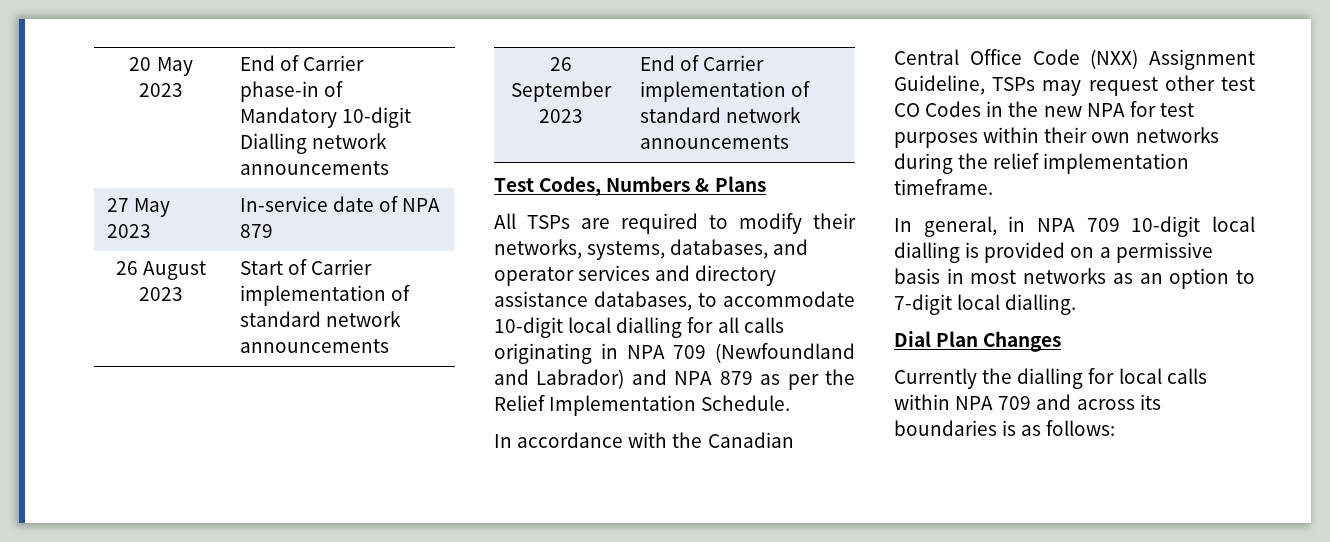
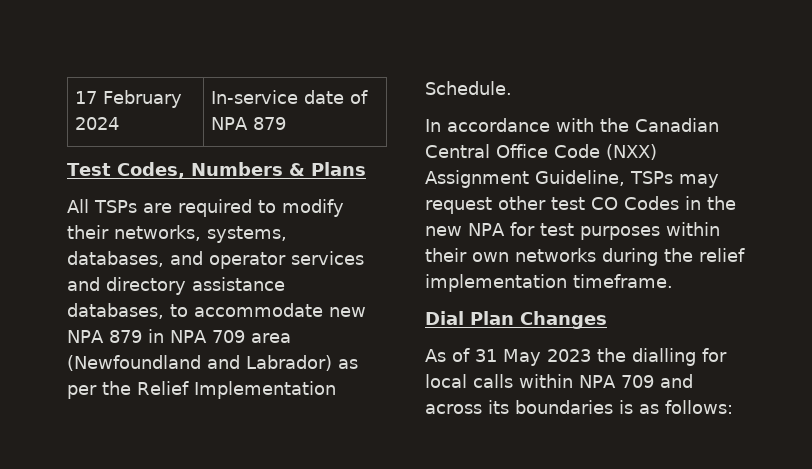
[129,57,193,76] [139,83,183,97] [240,55,365,71] [240,81,344,102] [240,107,412,128] [240,133,388,154] [240,161,390,175] [107,198,171,217] [107,224,152,238] 20 May 2023 | End of Carrier phase-in of Mandatory 10-digit Dialling network announcements // 27 May 2023 -> [75,90,183,108] [75,117,120,130] 17 February 2024
[115,261,207,280] [139,287,183,301] [240,259,373,275] [240,285,411,306] [240,311,402,327] [240,339,390,353] [550,57,572,71] [511,81,612,102] [539,109,583,123] [640,55,765,71] [640,81,811,102] [640,107,802,123] [640,135,790,149] // 26 August 2023 | Start of Carrier implementation of standard network announcements // 26 September 2023 | End of Carrier implementation of standard network announcements -> (287, 123) none
[494,317,784,338] [494,343,707,364] 10-digit local dialling for all calls originating in NPA 709 -> [329,307,366,317] [67,329,291,343] new NPA 879 in NPA 709 area
[631,369,753,385] and NPA 879 -> (332, 363) none
[894,216,1255,237] [894,242,1213,263] [894,268,1255,289] [894,294,1077,315] [894,331,1062,352] [894,368,977,389] In general, in NPA 709 10-digit local dialling is provided on a permissive basis in most networks as an option to 7-digit local dialling. // Dial Plan Changes // Currently -> [425,311,607,329] [425,348,591,366] Dial Plan Changes // As of 31 May 2023

